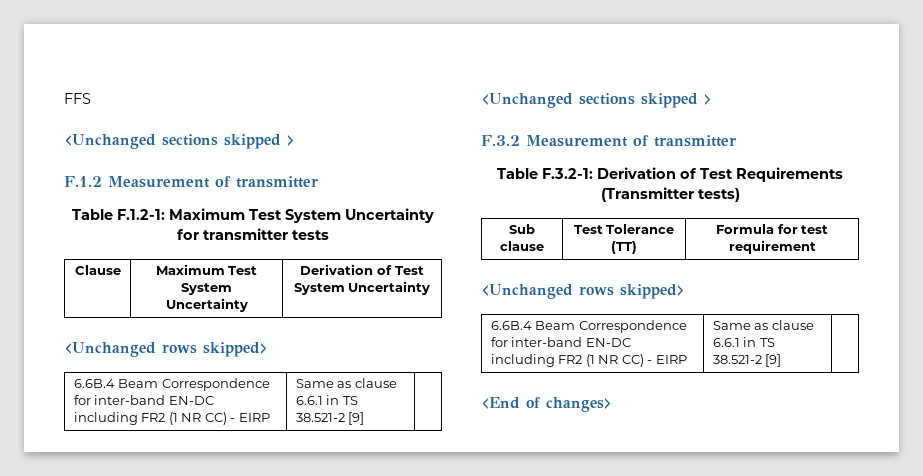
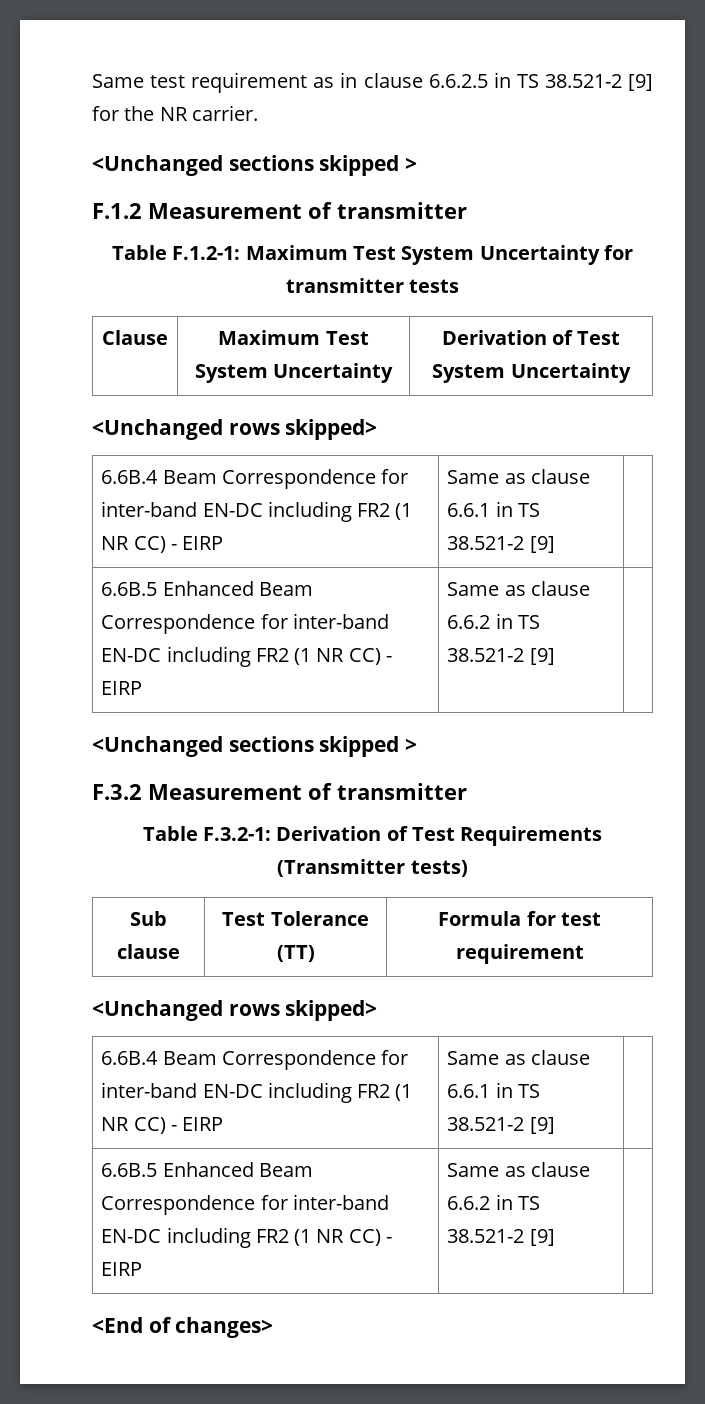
[64,93,91,104] FFS -> [92,72,654,93] [92,105,258,121] Same test requirement as in clause 6.6.2.5 in TS 38.521-2 [9] for the NR carrier.
(365, 418) none -> [101,581,313,596] [101,613,389,634] [101,646,392,667] [101,681,143,695] [447,581,590,596] [447,613,540,629] [447,648,555,665] // 6.6B.5 Enhanced Beam Correspondence for inter-band EN-DC including FR2 (1 NR CC) - EIRP | Same as clause 6.6.2 in TS 38.521-2 [9] |
(782, 360) none -> [101,1162,313,1177] [101,1194,389,1215] [101,1227,392,1248] [101,1262,143,1276] [447,1162,590,1177] [447,1194,540,1210] [447,1229,555,1246] // 6.6B.5 Enhanced Beam Correspondence for inter-band EN-DC including FR2 (1 NR CC) - EIRP | Same as clause 6.6.2 in TS 38.521-2 [9] |

